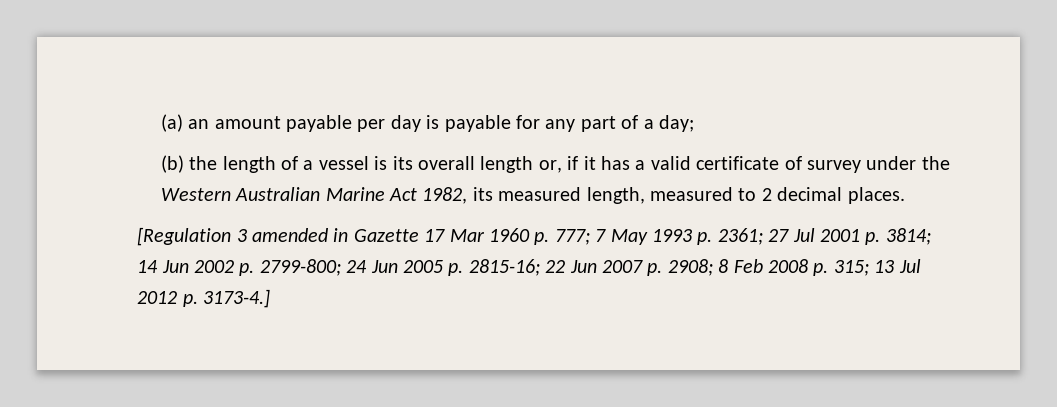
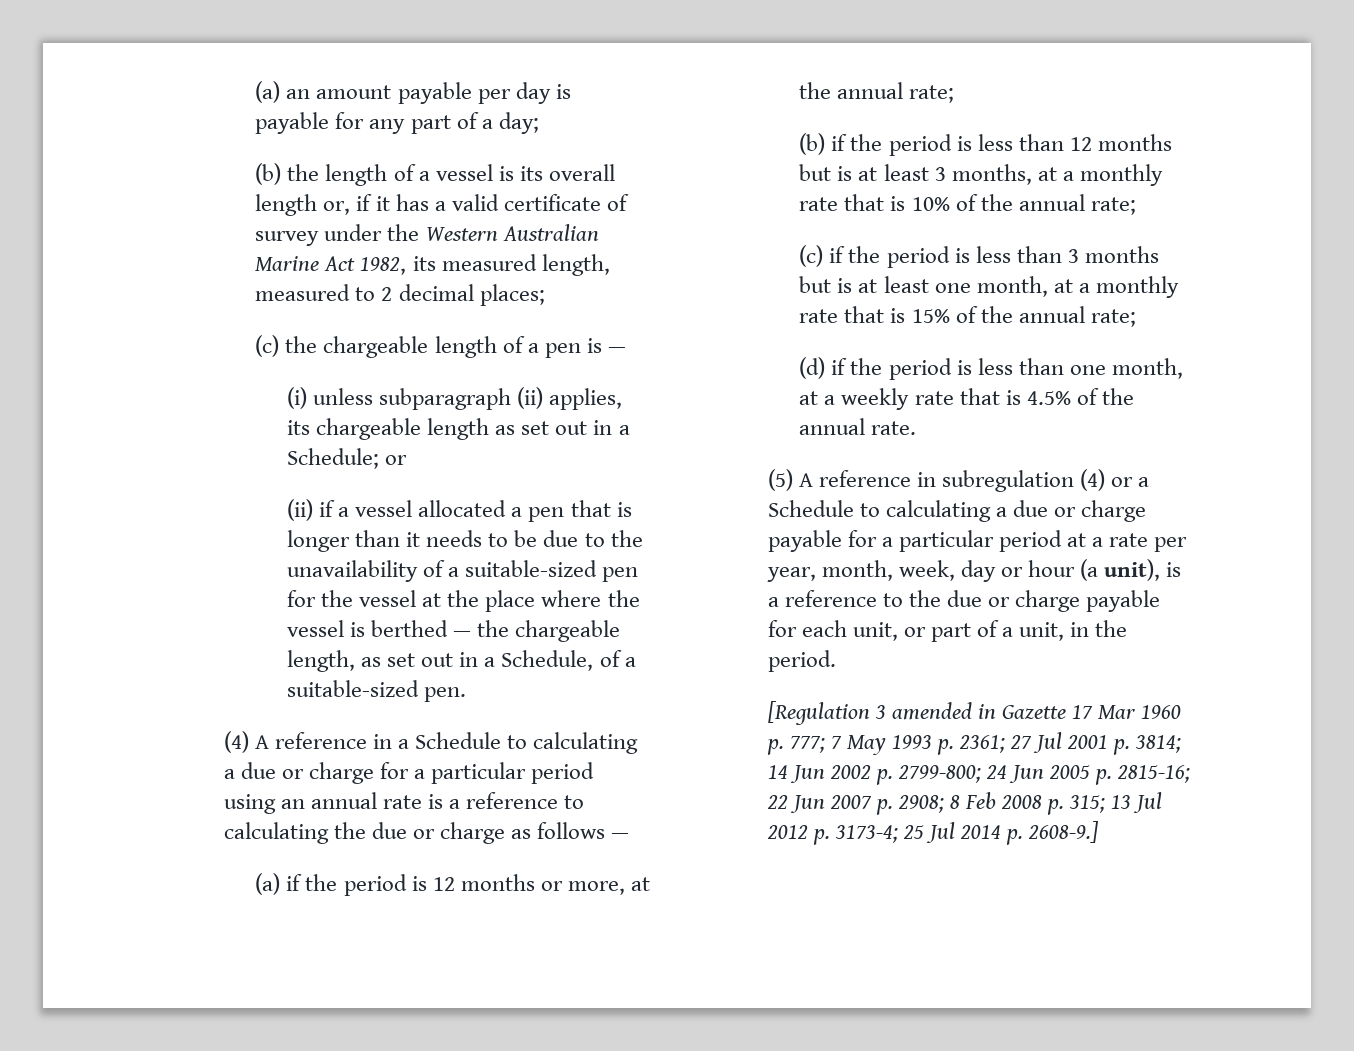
[847,187,905,204] places. -> [479,284,545,306] [255,335,626,358] [287,387,623,410] [287,418,630,440] [287,448,408,469] [287,499,632,522] [287,530,643,552] [287,560,639,582] [287,590,640,612] [287,620,621,642] [287,650,636,672] [287,680,467,702] [223,731,639,754] [223,762,595,784] [223,792,585,814] [223,822,630,844] [255,873,650,896] [799,82,955,103] [799,133,1172,156] [799,164,1163,186] [799,194,1136,215] [799,245,1159,268] [799,276,1179,298] [799,306,1136,327] [799,357,1183,380] [799,388,1134,410] [799,418,917,435] [767,469,1150,492] [767,500,1146,522] [767,530,1188,552] [766,559,1182,582] [767,590,1161,612] [767,620,1128,642] [767,650,836,672] places; // (c) the chargeable length of a pen is — // (i) unless subparagraph (ii) applies, its chargeable length as set out in a Schedule; or // (ii) if a vessel allocated a pen that is longer than it needs to be due to the unavailability of a suitable-sized pen for the vessel at the place where the vessel is berthed — the chargeable length, as set out in a Schedule, of a suitable-sized pen. // (4) A reference in a Schedule to calculating a due or charge for a particular period using an annual rate is a reference to calculating the due or charge as follows — // (a) if the period is 12 months or more, at the annual rate; // (b) if the period is less than 12 months but is at least 3 months, at a monthly rate that is 10% of the annual rate; // (c) if the period is less than 3 months but is at least one month, at a monthly rate that is 15% of the annual rate; // (d) if the period is less than one month, at a weekly rate that is 4.5% of the annual rate. // (5) A reference in subregulation (4) or a Schedule to calculating a due or charge payable for a particular period at a rate per year, month, week, day or hour (a unit), is a reference to the due or charge payable for each unit, or part of a unit, in the period.
[202,289,270,308] 3173-4.] -> [834,821,1100,845] 3173-4; 25 Jul 2014 p. 2608-9.]

